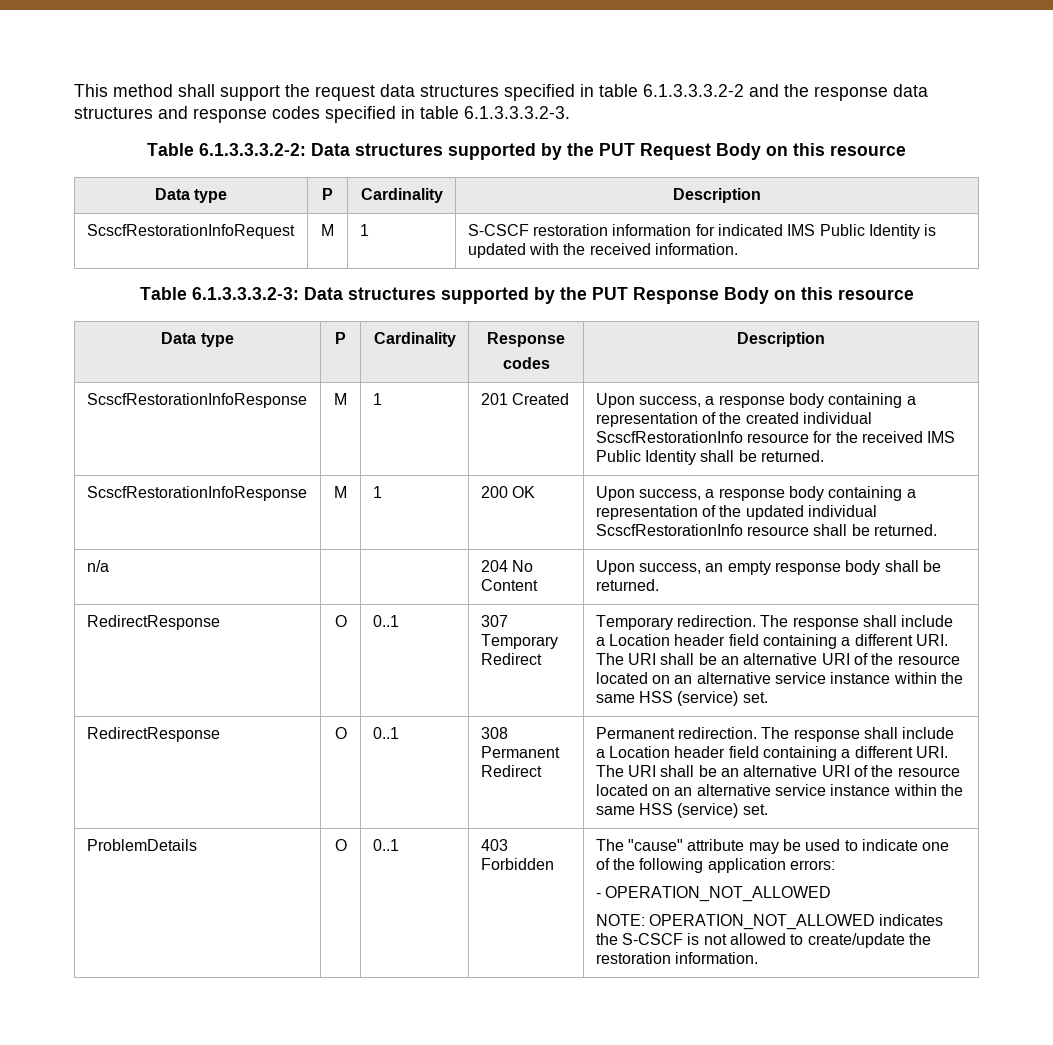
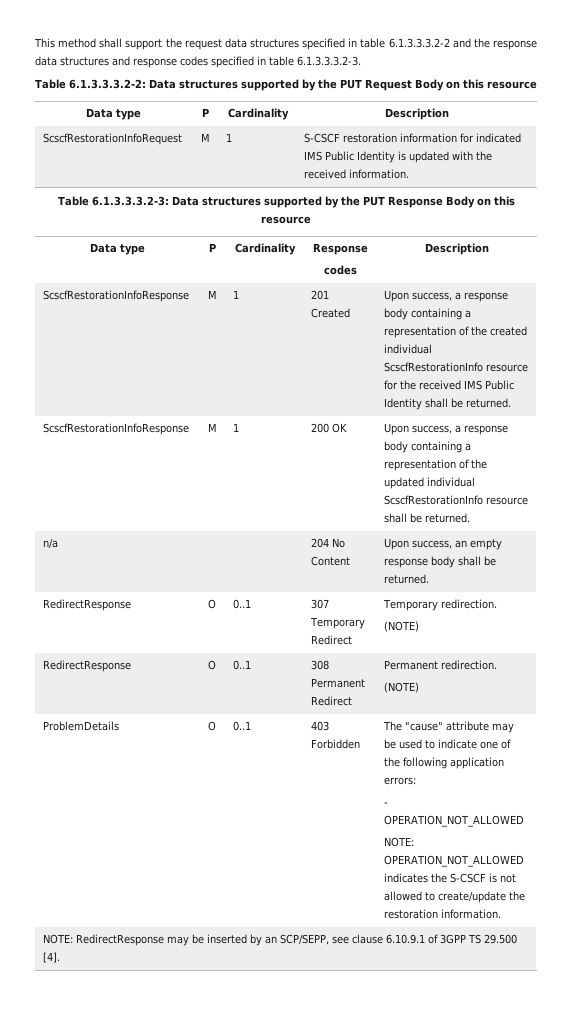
[760,615,954,630] [595,634,949,649] [595,653,960,665] [595,672,964,684] [595,691,768,706] The response shall include a Location header field containing a different URI. The URI shall be an alternative URI of the resource located on an alternative service instance within the same HSS (service) set. -> [384,621,420,632] // (NOTE)
[761,727,955,742] [595,746,949,761] [595,765,960,777] [595,784,964,796] [595,803,768,818] The response shall include a Location header field containing a different URI. The URI shall be an alternative URI of the resource located on an alternative service instance within the same HSS (service) set. -> [384,682,420,693] // (NOTE)
(759, 958) none -> [43,934,518,946] [43,952,61,963] // NOTE: RedirectResponse may be inserted by an SCP/SEPP, see clause 6.10.9.1 of 3GPP TS 29.500 [4].

